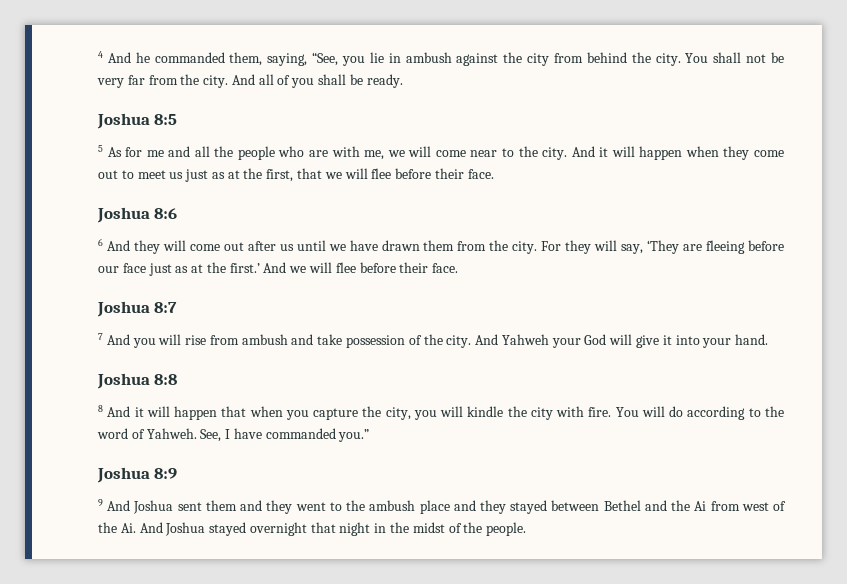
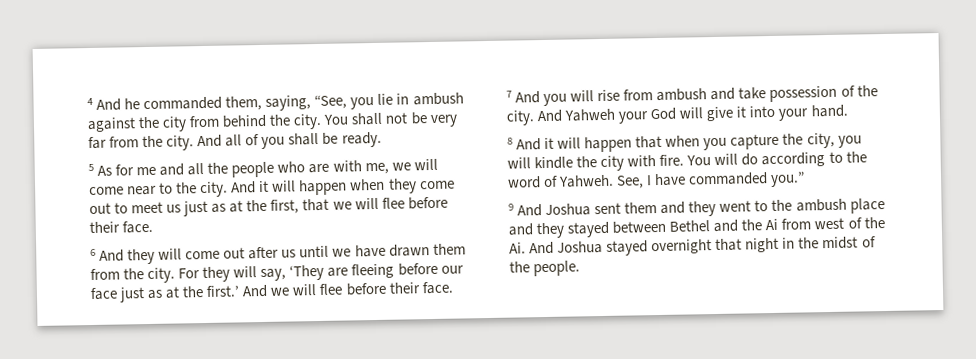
[97,113,178,129] // Joshua 8:5 -> (382, 139) none
[97,207,178,223] // Joshua 8:6 -> (154, 227) none
[97,301,178,317] // Joshua 8:7 -> (454, 288) none
[97,373,178,389] // Joshua 8:8 -> (848, 111) none
[97,467,178,483] // Joshua 8:9 -> (806, 179) none

